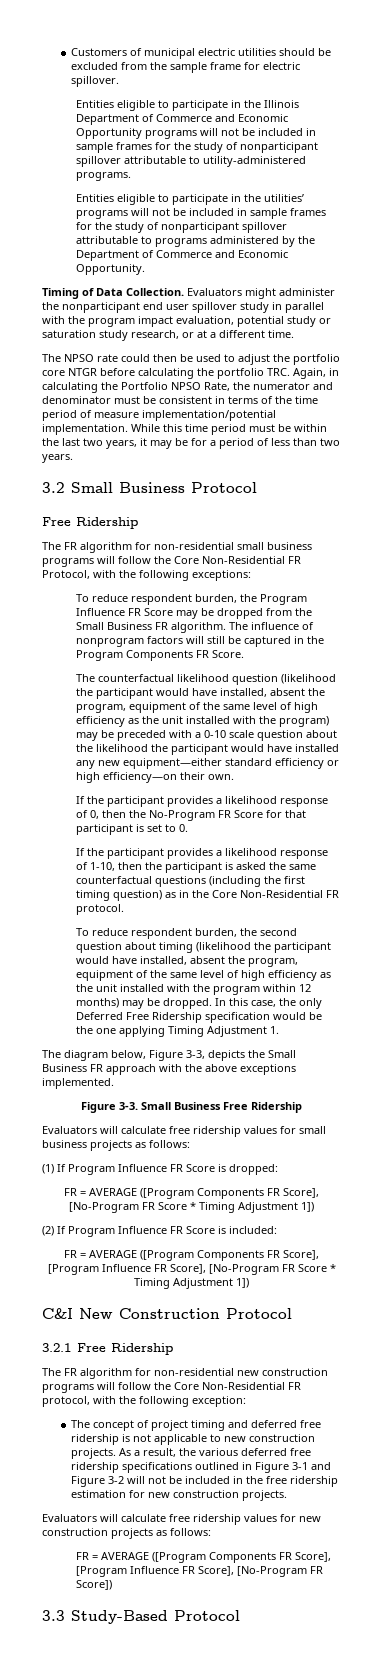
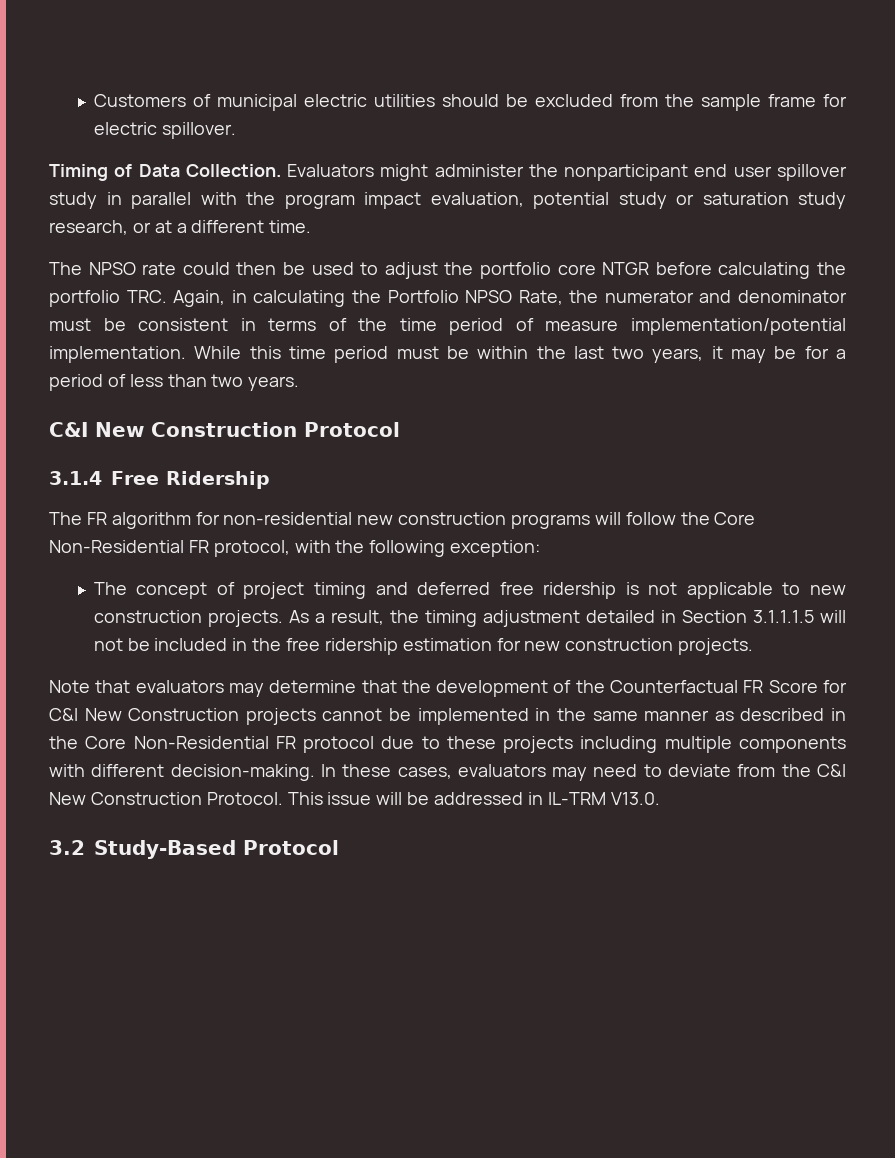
[75,100,299,111] [75,114,288,125] [75,128,316,139] [75,142,318,153] [75,156,306,167] [75,172,131,181] [75,194,304,205] [75,208,326,219] [75,222,287,233] [75,236,315,247] [75,250,288,261] [75,264,145,275] // Entities eligible to participate in the Illinois Department of Commerce and Economic Opportunity programs will not be included in sample frames for the study of nonparticipant spillover attributable to utility-administered programs. // Entities eligible to participate in the utilities’ programs will not be included in sample frames for the study of nonparticipant spillover attributable to programs administered by the Department of Commerce and Economic Opportunity. -> (236, 130) none
[42,482,257,493] [42,517,138,529] [42,542,312,553] [42,556,301,567] [42,570,251,581] [75,594,307,605] [75,608,312,619] [75,622,314,633] [75,636,324,647] [75,650,244,661] [75,674,336,685] [75,688,325,699] [75,702,318,713] [75,716,329,727] [75,730,337,741] [75,744,339,755] [75,758,339,769] [75,772,234,783] [75,796,328,807] [75,810,306,821] [75,824,188,835] [75,848,328,859] [75,862,316,873] [75,876,305,887] [75,890,339,901] [75,904,124,915] [75,928,297,939] [75,942,331,953] [75,956,298,967] [75,970,331,981] [75,984,311,995] [75,998,322,1009] [75,1012,322,1023] [75,1026,279,1037] [42,1050,296,1061] [42,1064,296,1075] [42,1078,114,1089] [81,1102,302,1113] [42,1126,326,1137] [42,1140,190,1151] [42,1164,278,1175] [64,1188,319,1199] [69,1202,314,1213] [42,1226,277,1237] [64,1250,319,1261] [47,1264,336,1275] [134,1278,249,1289] // 3.2 Small Business Protocol // Free Ridership // The FR algorithm for non-residential small business programs will follow the Core Non-Residential FR Protocol, with the following exceptions: // To reduce respondent burden, the Program Influence FR Score may be dropped from the Small Business FR algorithm. The influence of nonprogram factors will still be captured in the Program Components FR Score. // The counterfactual likelihood question (likelihood the participant would have installed, absent the program, equipment of the same level of high efficiency as the unit installed with the program) may be preceded with a 0-10 scale question about the likelihood the participant would have installed any new equipment—either standard efficiency or high efficiency—on their own. // If the participant provides a likelihood response of 0, then the No-Program FR Score for that participant is set to 0. // If the participant provides a likelihood response of 1-10, then the participant is asked the same counterfactual questions (including the first timing question) as in the Core Non-Residential FR protocol. // To reduce respondent burden, the second question about timing (likelihood the participant would have installed, absent the program, equipment of the same level of high efficiency as the unit installed with the program within 12 months) may be dropped. In this case, the only Deferred Free Ridership specification would be the one applying Timing Adjustment 1. // The diagram below, Figure 3-3, depicts the Small Business FR approach with the above exceptions implemented. // Figure 3-3. Small Business Free Ridership // Evaluators will calculate free ridership values for small business projects as follows: // (1) If Program Influence FR Score is dropped: // FR = AVERAGE ([Program Components FR Score], [No-Program FR Score * Timing Adjustment 1]) // (2) If Program Influence FR Score is included: // FR = AVERAGE ([Program Components FR Score], [Program Influence FR Score], [No-Program FR Score * Timing Adjustment 1]) -> (300, 383) none
[42,1343,71,1352] 3.2.1 -> [49,471,102,485] 3.1.4
[198,1448,311,1456] [70,1462,331,1473] [70,1476,124,1487] various deferred free ridership specifications outlined in Figure 3-1 and Figure 3-2 -> [424,610,814,627] timing adjustment detailed in Section 3.1.1.1.5
[42,1514,321,1525] [42,1528,211,1539] [75,1552,331,1563] [75,1566,323,1577] [75,1580,112,1590] [42,1610,65,1621] Evaluators will calculate free ridership values for new construction projects as follows: // FR = AVERAGE ([Program Components FR Score], [Program Influence FR Score], [No-Program FR Score]) // 3.3 -> [49,680,847,697] [49,708,847,725] [49,736,846,753] [49,764,846,781] [49,792,660,805] [49,840,85,855] Note that evaluators may determine that the development of the Counterfactual FR Score for C&I New Construction projects cannot be implemented in the same manner as described in the Core Non-Residential FR protocol due to these projects including multiple components with different decision-making. In these cases, evaluators may need to deviate from the C&I New Construction Protocol. This issue will be addressed in IL-TRM V13.0. // 3.2

